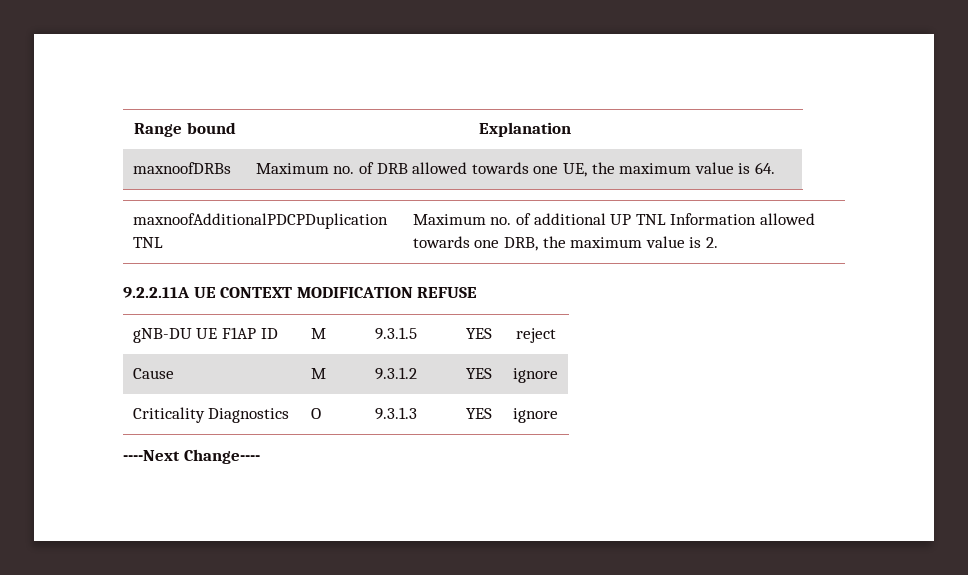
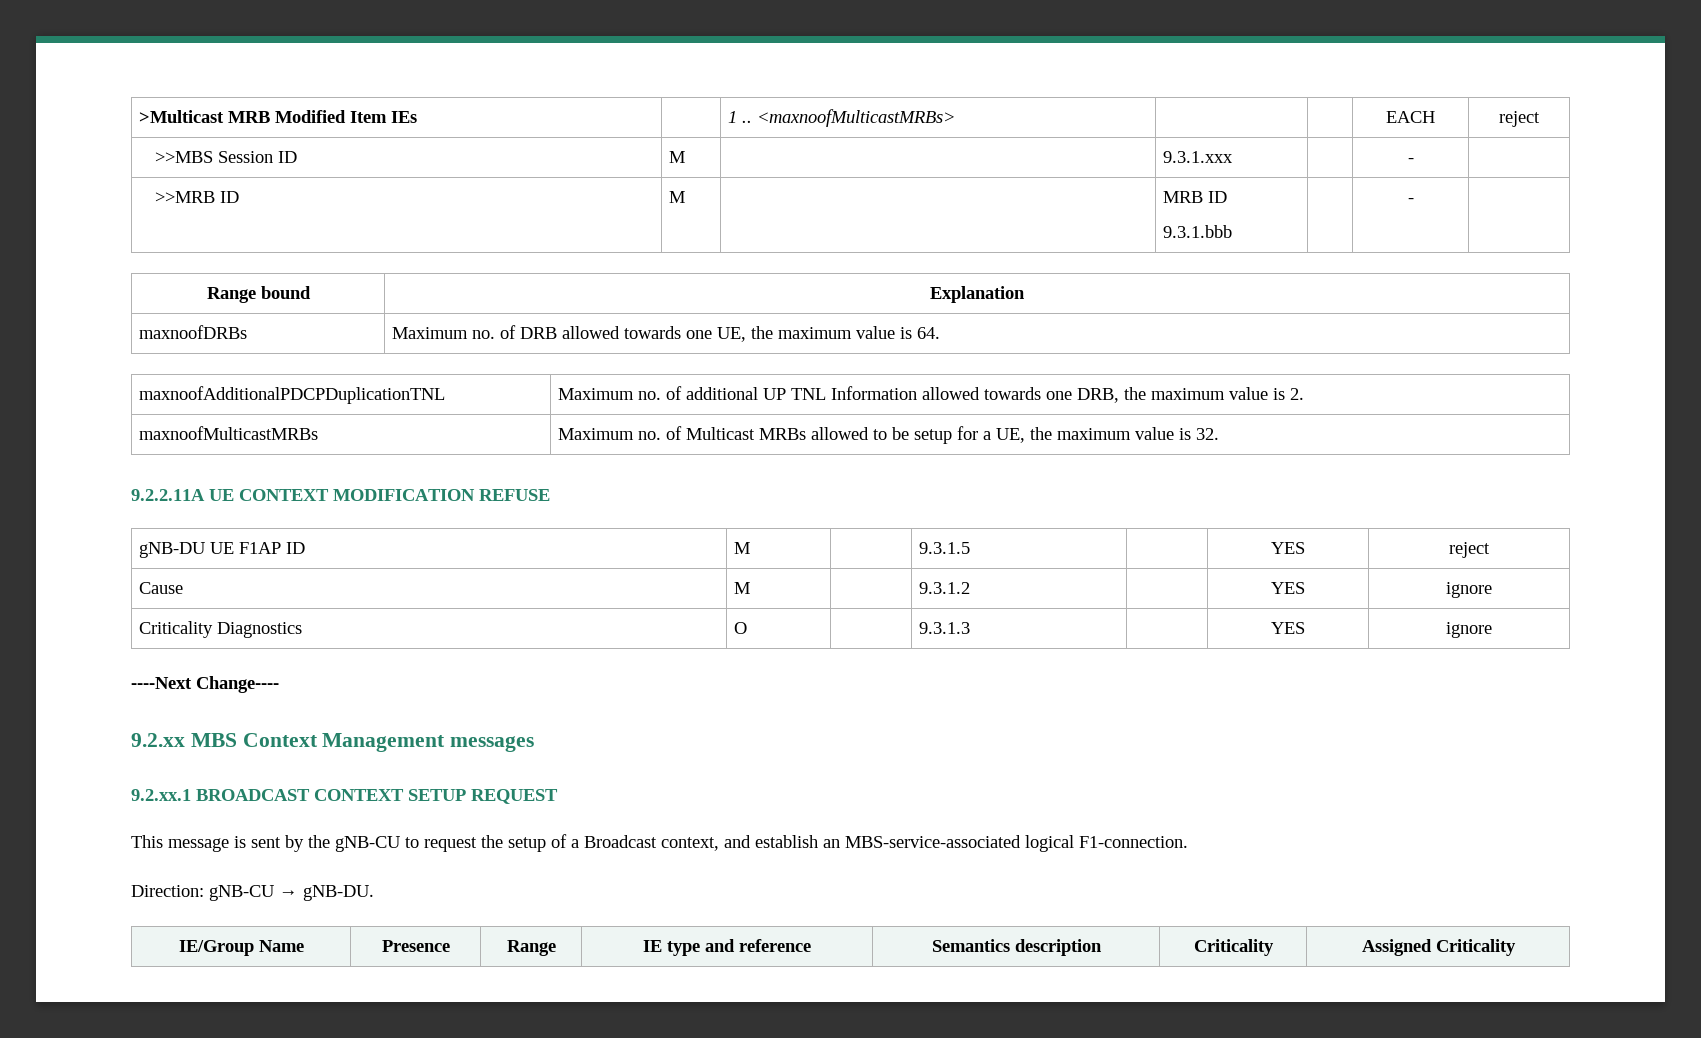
(134, 130) none -> [138,110,417,123] [727,109,955,127] [1386,111,1435,123] [1499,111,1540,127] [155,151,298,163] [668,151,685,163] [1162,151,1233,163] [1407,158,1414,163] [155,191,240,203] [668,191,685,203] [1162,191,1227,203] [1162,225,1232,238] [1407,198,1414,203] >Multicast MRB Modified Item IEs | | 1 .. <maxnoofMulticastMRBs> | | | EACH | reject // >>MBS Session ID | M | | 9.3.1.xxx | | - | // >>MRB ID | M | | MRB ID // 9.3.1.bbb | | - | //
(718, 242) none -> [138,426,318,440] [557,426,1219,444] // maxnoofMulticastMRBs | Maximum no. of Multicast MRBs allowed to be setup for a UE, the maximum value is 32.
(260, 456) none -> [131,733,535,752] [131,789,558,804] [131,834,1188,852] [131,885,374,901] [178,940,304,956] [381,940,450,952] [506,940,556,956] [643,939,811,956] [931,939,1102,956] [1193,939,1274,956] [1361,939,1516,956] // 9.2.xx MBS Context Management messages // 9.2.xx.1 BROADCAST CONTEXT SETUP REQUEST // This message is sent by the gNB-CU to request the setup of a Broadcast context, and establish an MBS-service-associated logical F1-connection. // Direction: gNB-CU → gNB-DU. // IE/Group Name | Presence | Range | IE type and reference | Semantics description | Criticality | Assigned Criticality

